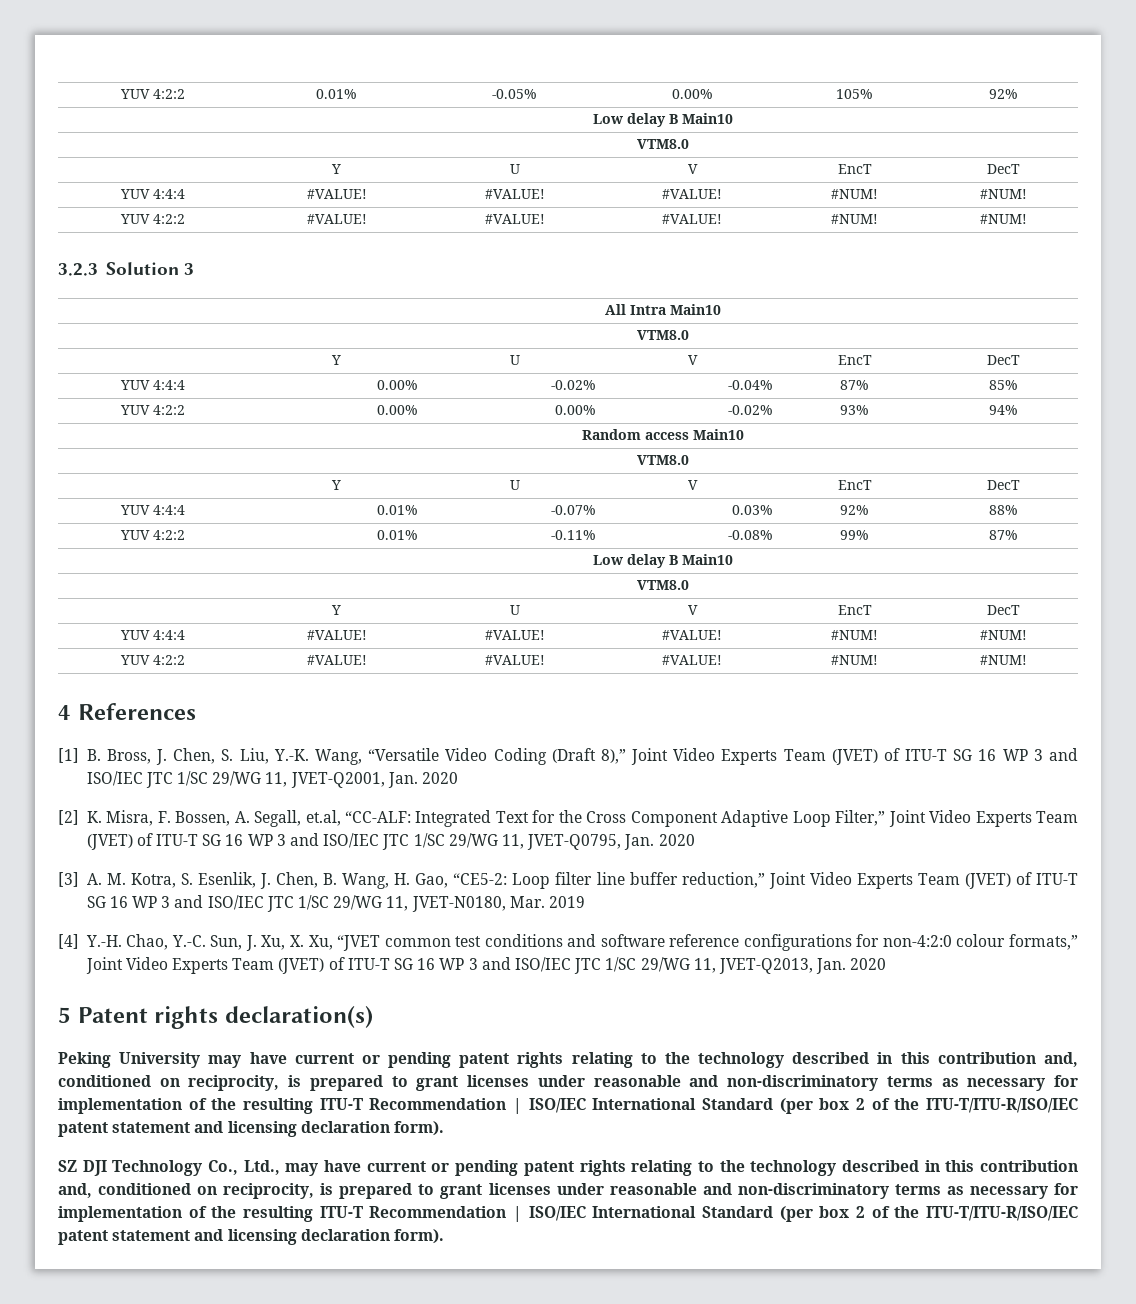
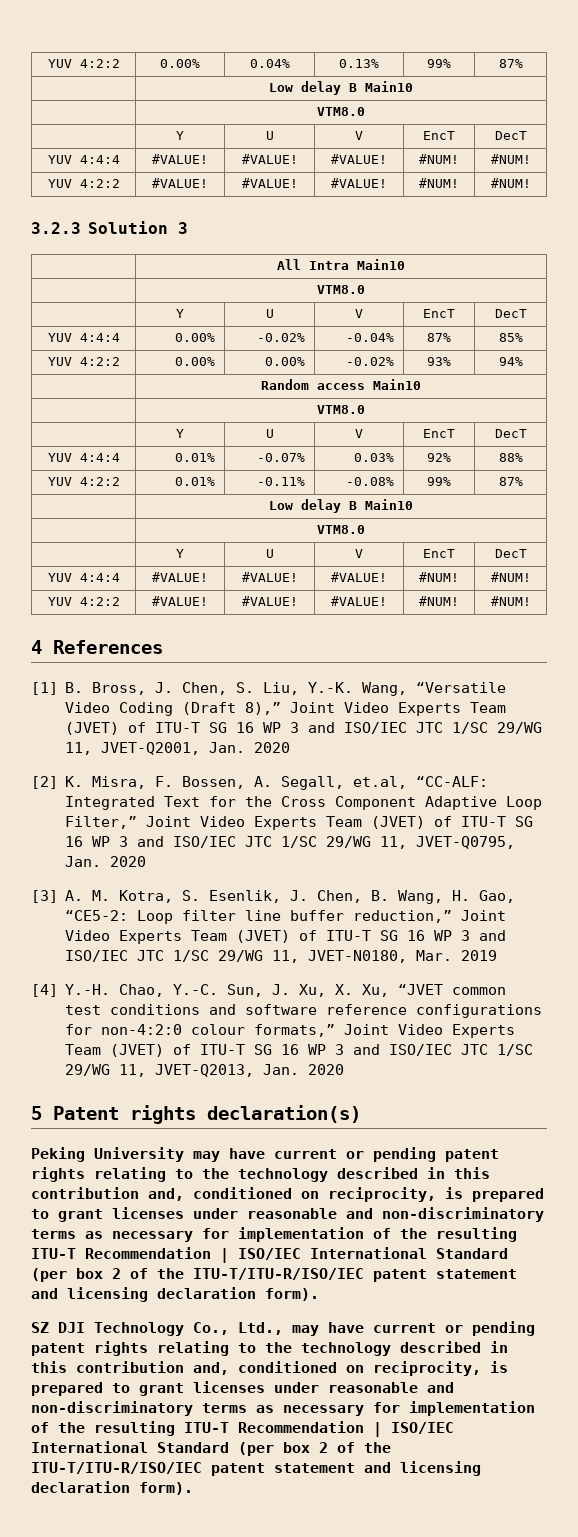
[120,89,185,99] [316,89,357,99] [492,89,537,99] [671,89,713,99] [836,89,873,99] [988,89,1018,99] YUV 4:2:2 | 0.01% | -0.05% | 0.00% | 105% | 92% -> [47,59,120,68] [160,59,200,68] [249,59,290,68] [339,59,379,68] [427,59,451,68] [498,59,523,68] YUV 4:2:2 | 0.00% | 0.04% | 0.13% | 99% | 87%

